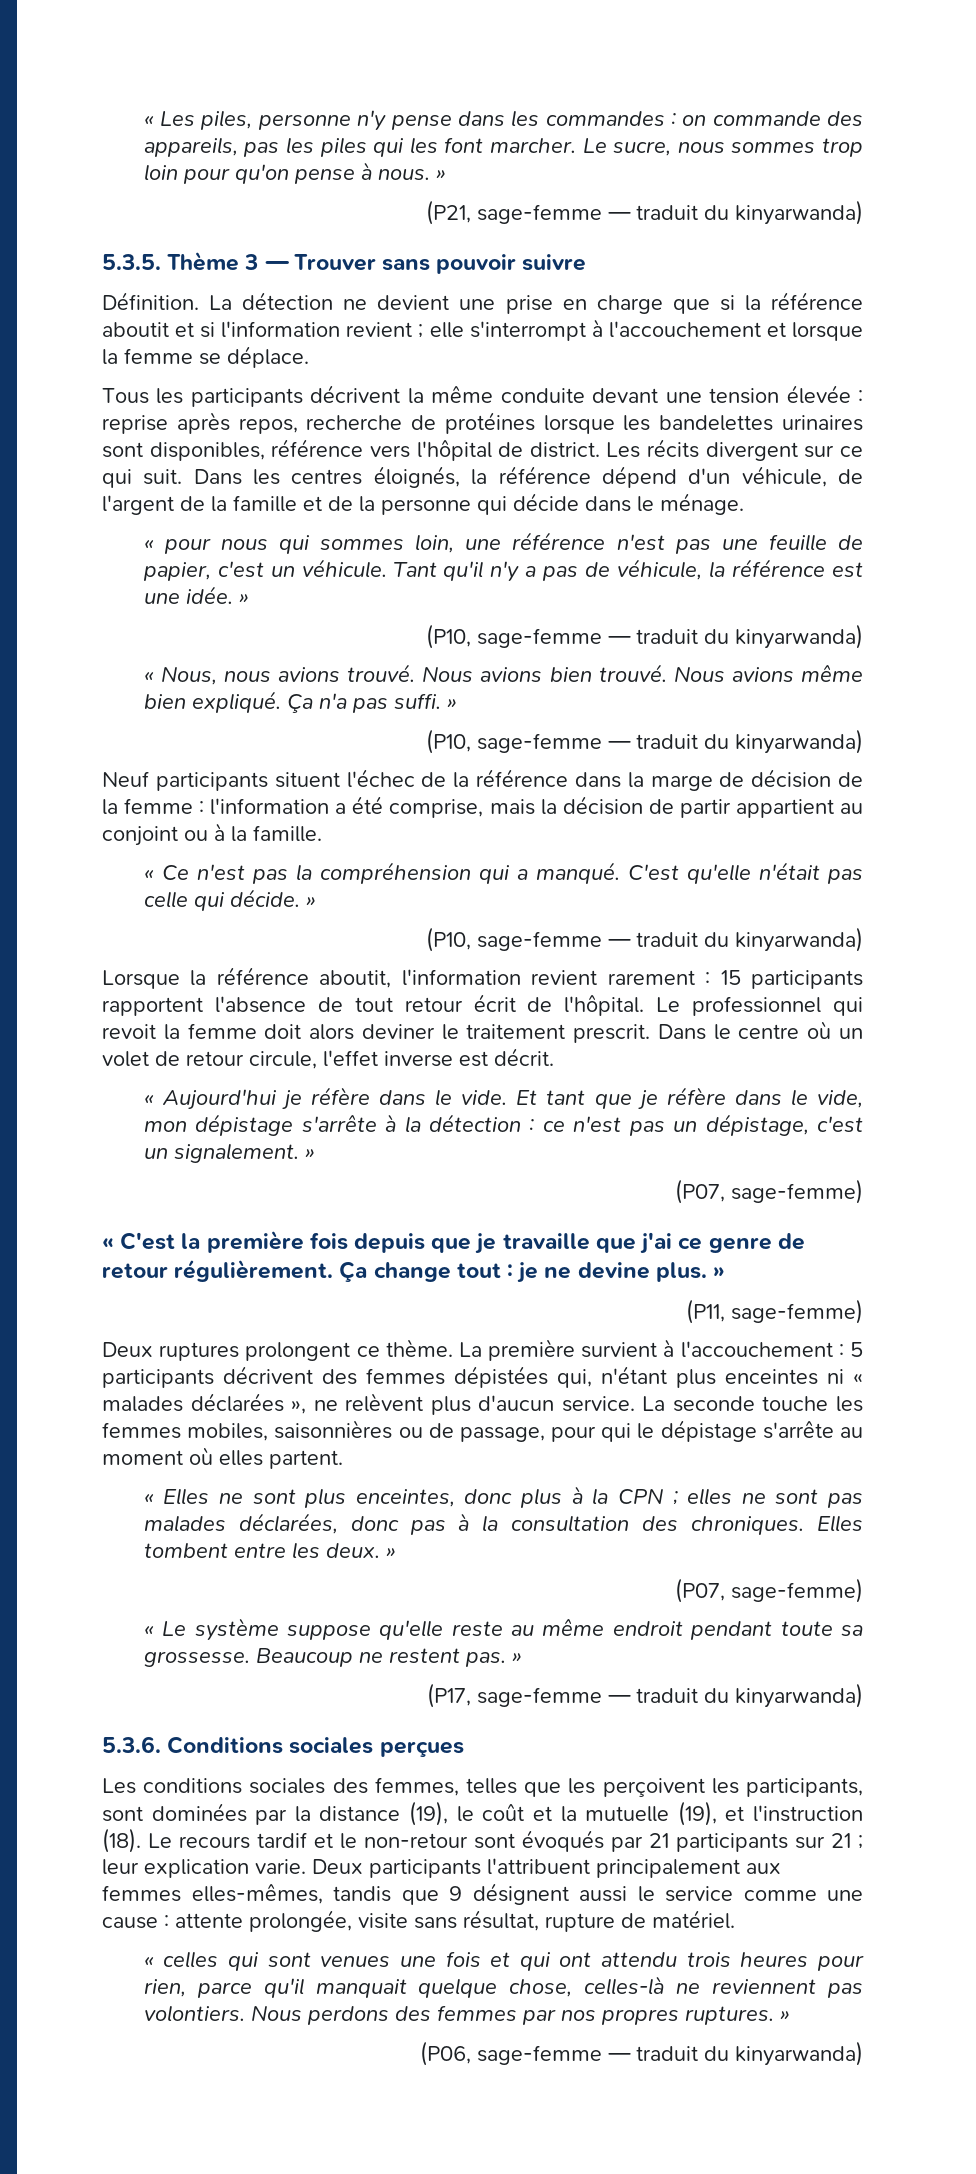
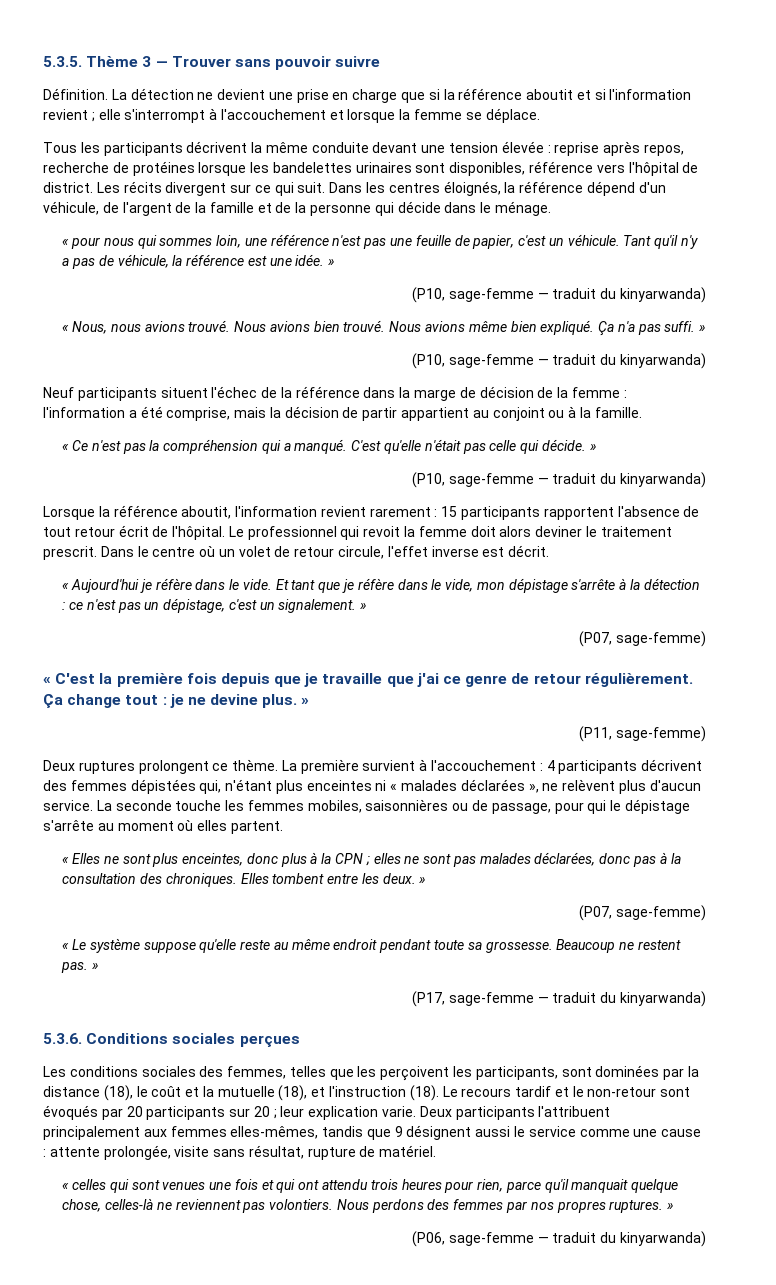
[143,110,863,131] [143,137,863,157] [143,162,446,184] [426,200,863,225] « Les piles, personne n'y pense dans les commandes : on commande des appareils, pas les piles qui les font marcher. Le sucre, nous sommes trop loin pour qu'on pense à nous. » // (P21, sage-femme — traduit du kinyarwanda) // -> (43, 61) none
[849,1342,863,1357] 5 -> [546,760,555,771] 4
[409,1801,449,1826] (19), -> [103,1085,133,1101] (18),
[677,1801,717,1826] (19), -> [278,1085,308,1101] (18),
[649,1833,669,1848] 21 -> [126,1106,143,1117] 20
[831,1833,851,1848] 21 -> [253,1106,270,1117] 20

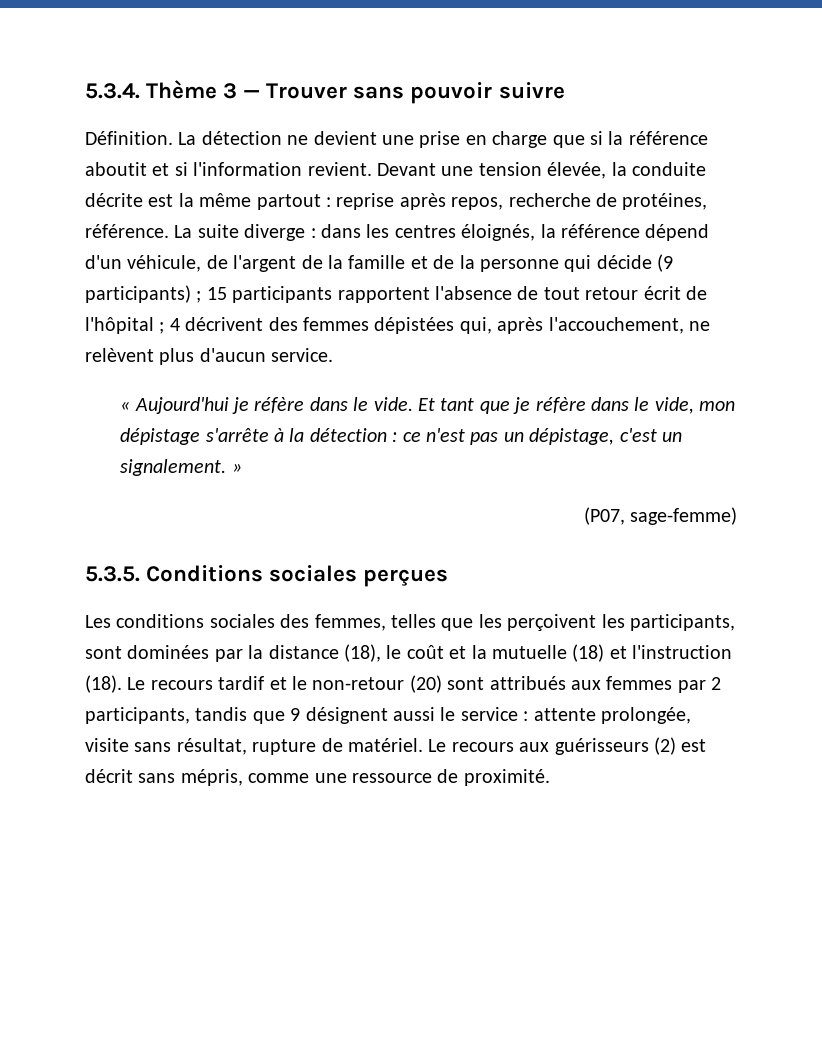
[43,56,82,67] 5.3.5. -> [85,83,140,99] 5.3.4.
[43,108,540,123] [43,141,544,156] revient ; elle s'interrompt à l'accouchement et lorsque la femme se déplace. // Tous les participants décrivent la même conduite devant une tension élevée -> [307,162,706,179] [85,193,321,210] revient. Devant une tension élevée, la conduite décrite est la même partout
[132,161,699,176] [43,181,363,196] protéines lorsque les bandelettes urinaires sont disponibles, référence vers l'hôpital de district. Les récits divergent sur ce qui suit. Dans -> [622,193,708,210] [85,224,361,241] protéines, référence. La suite diverge : dans
[444,201,551,216] [62,234,699,249] [62,254,335,269] [412,287,706,303] [62,320,706,336] [412,353,706,369] [43,386,627,401] [43,406,642,421] [62,439,596,454] [412,472,706,488] [43,505,438,520] dans le ménage. // « pour nous qui sommes loin, une référence n'est pas une feuille de papier, c'est un véhicule. Tant qu'il n'y a pas de véhicule, la référence est une idée. » // (P10, sage-femme — traduit du kinyarwanda) // « Nous, nous avions trouvé. Nous avions bien trouvé. Nous avions même bien expliqué. Ça n'a pas suffi. » // (P10, sage-femme — traduit du kinyarwanda) // Neuf participants situent l'échec de la référence dans la marge de décision de la femme : l'information a été comprise, mais la décision de partir appartient au conjoint ou à la famille. // « Ce n'est pas la compréhension qui a manqué. C'est qu'elle n'était pas celle qui décide. » // (P10, sage-femme — traduit du kinyarwanda) // Lorsque la référence aboutit, l'information revient rarement : -> [657,254,674,272] [85,285,202,303] (9 participants) ;
[172,526,672,540] [43,545,550,560] l'hôpital. Le professionnel qui revoit la femme doit alors deviner le traitement prescrit. Dans le centre où un volet de retour circule, l'effet inverse est décrit. -> [85,317,710,334] [85,348,334,365] l'hôpital ; 4 décrivent des femmes dépistées qui, après l'accouchement, ne relèvent plus d'aucun service.
[43,673,693,687] [43,694,310,708] [579,726,706,742] [43,759,703,774] [43,779,701,794] [43,799,690,814] [43,820,283,834] [62,852,681,867] [62,873,426,887] [579,905,706,921] [62,938,681,953] [61,962,98,973] [412,991,706,1007] [43,1033,82,1044] « C'est la première fois depuis que je travaille que j'ai ce genre de retour régulièrement. Ça change tout : je ne devine plus. » // (P11, sage-femme) // Deux ruptures prolongent ce thème. La première survient à l'accouchement : 4 participants décrivent des femmes dépistées qui, n'étant plus enceintes ni « malades déclarées », ne relèvent plus d'aucun service. La seconde touche les femmes mobiles, saisonnières ou de passage, pour qui le dépistage s'arrête au moment où elles partent. // « Elles ne sont plus enceintes, donc plus à la CPN ; elles ne sont pas malades déclarées, donc pas à la consultation des chroniques. Elles tombent entre les deux. » // (P07, sage-femme) // « Le système suppose qu'elle reste au même endroit pendant toute sa grossesse. Beaucoup ne restent pas. » // (P17, sage-femme — traduit du kinyarwanda) // 5.3.6. -> [85,566,140,582] 5.3.5.
[278,1085,308,1101] (18), -> [572,644,605,662] (18)
[660,1087,691,1097] [43,1105,611,1120] [43,1126,319,1140] sont évoqués par 20 participants sur 20 ; leur explication varie. Deux participants l'attribuent principalement aux femmes elles-mêmes, -> [409,675,722,693] [85,707,190,724] (20) sont attribués aux femmes par 2 participants,
[579,1129,702,1137] comme une cause -> (518, 714) none
[62,1179,679,1193] [62,1198,674,1213] [412,1231,706,1247] // « celles qui sont venues une fois et qui ont attendu trois heures pour rien, parce qu'il manquait quelque chose, celles-là ne reviennent pas volontiers. Nous perdons des femmes par nos propres ruptures. » // (P06, sage-femme — traduit du kinyarwanda) -> [428,737,707,755] [85,769,550,786] Le recours aux guérisseurs (2) est décrit sans mépris, comme une ressource de proximité.

